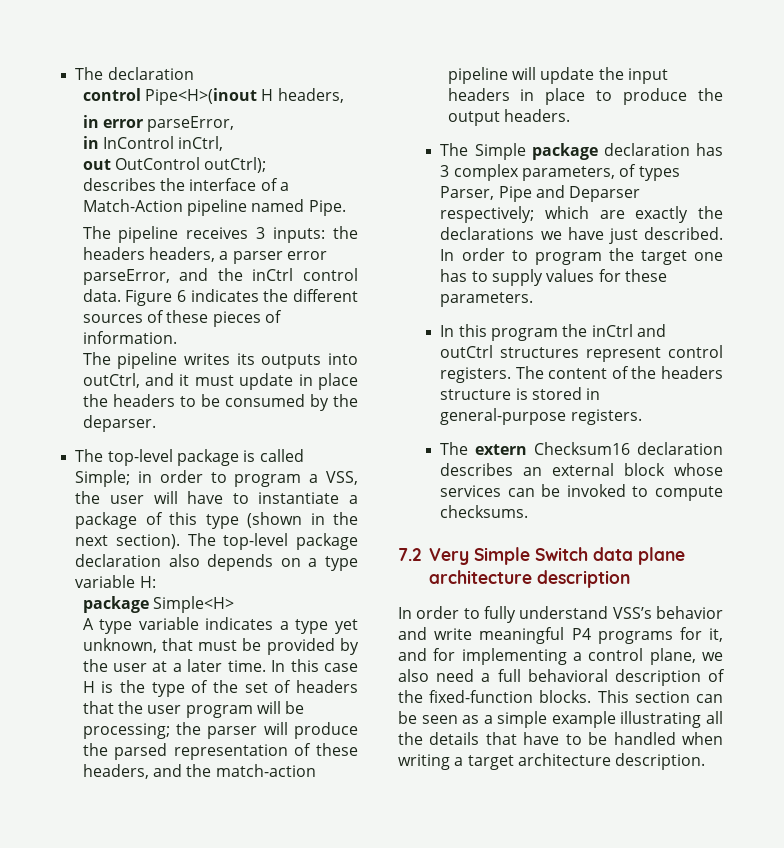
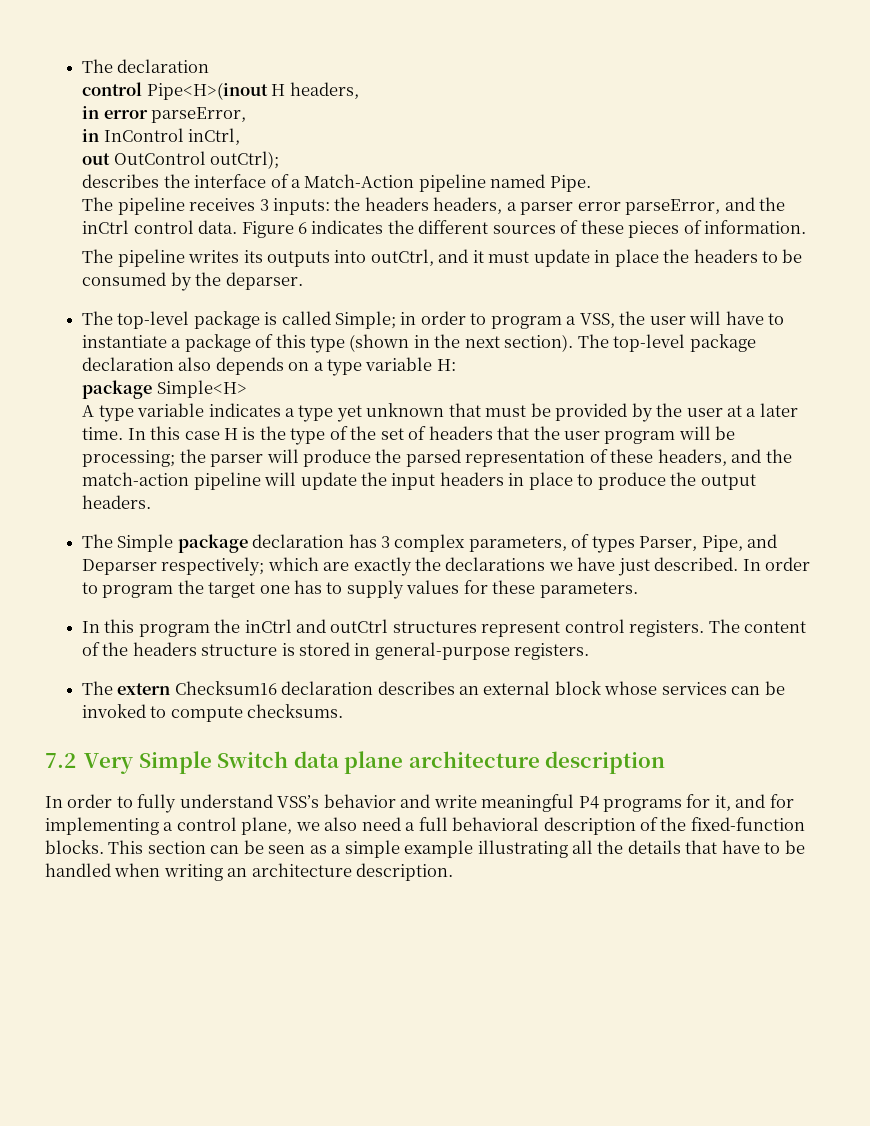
[82,638,157,653] unknown, -> [366,403,445,417] unknown
[498,186,532,202] Pipe -> [701,535,743,552] Pipe,
[454,755,514,770] a target -> [227,868,248,877] an

